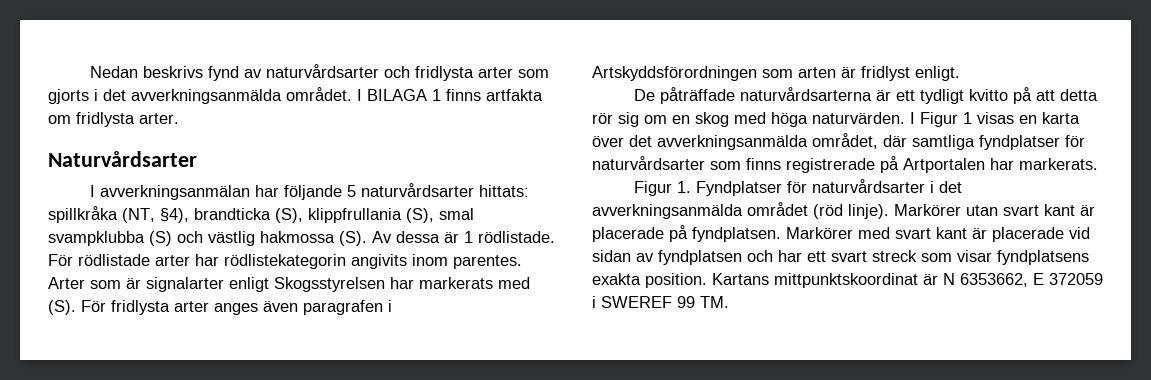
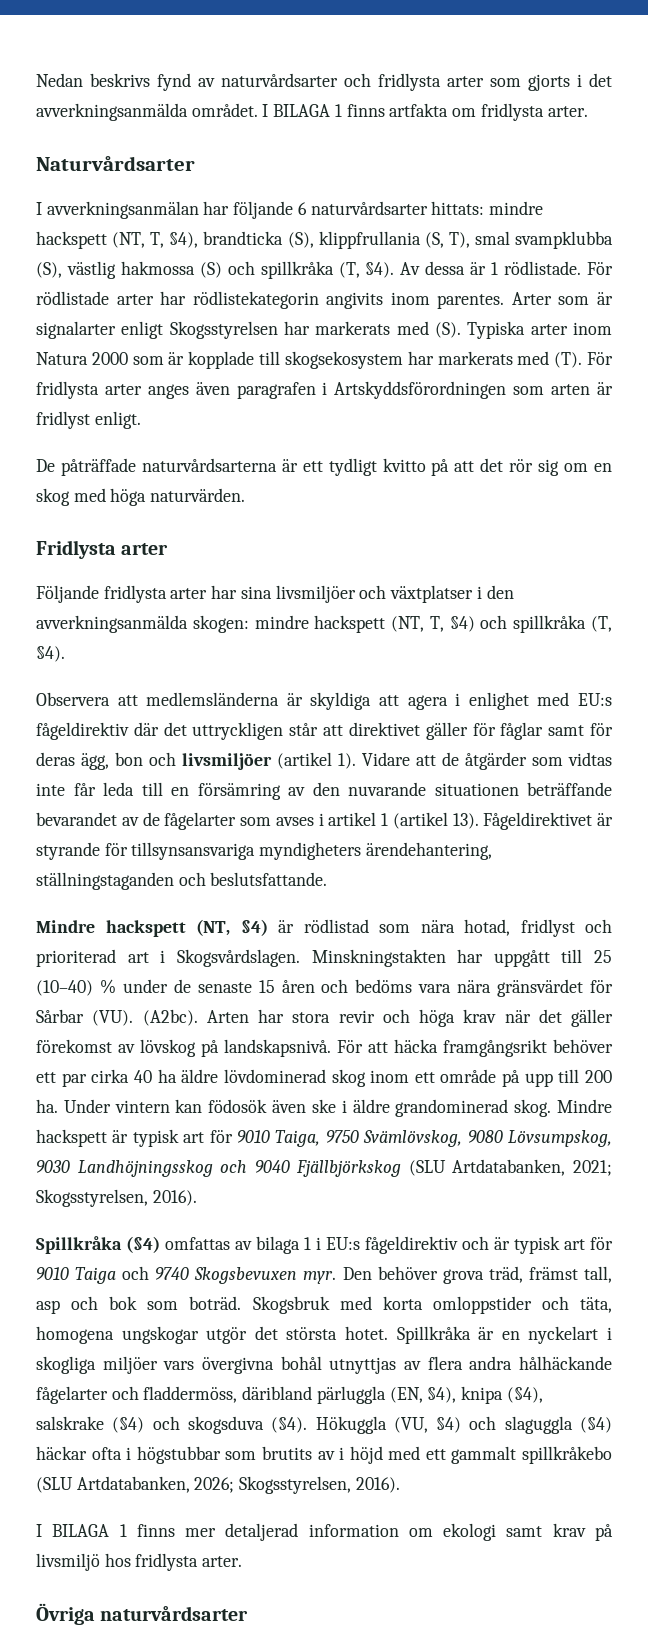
[346,185,356,197] 5 -> [297,202,307,215] 6
[48,206,474,223] [48,231,367,246] spillkråka (NT, §4), brandticka (S), klippfrullania (S), smal svampklubba (S) och västlig hakmossa (S). -> [489,201,544,215] [36,231,614,249] [36,261,395,279] mindre hackspett (NT, T, §4), brandticka (S), klippfrullania (S, T), smal svampklubba (S), västlig hakmossa (S) och spillkråka (T, §4).
(76, 307) none -> [467,321,612,339] [36,351,583,369] Typiska arter inom Natura 2000 som är kopplade till skogsekosystem har markerats med (T).
[1059,89,1098,101] detta -> [480,458,504,472] det
[910,112,1080,127] [592,133,1085,150] [592,156,1098,173] [633,179,962,196] [592,202,1095,219] [592,225,1090,242] [592,250,1089,265] [592,273,1103,288] [592,296,729,308] I Figur 1 visas en karta över det avverkningsanmälda området, där samtliga fyndplatser för naturvårdsarter som finns registrerade på Artportalen har markerats. // Figur 1. Fyndplatser för naturvårdsarter i det avverkningsanmälda området (röd linje). Markörer utan svart kant är placerade på fyndplatsen. Markörer med svart kant är placerade vid sidan av fyndplatsen och har ett svart streck som visar fyndplatsens exakta position. Kartans mittpunktskoordinat är N 6353662, E 372059 i SWEREF 99 TM. -> [36,540,169,559] [36,585,514,603] [36,615,612,633] [36,646,65,662] [36,692,613,710] [36,722,613,740] [36,752,612,770] [36,782,612,800] [36,812,613,830] [36,842,492,860] [36,872,328,890] [36,919,612,937] [36,949,612,967] [36,979,613,997] [36,1009,613,1027] [36,1039,613,1057] [36,1069,612,1087] [36,1099,612,1117] [36,1129,612,1147] [36,1159,612,1177] [36,1189,197,1207] [36,1236,613,1254] [36,1266,612,1284] [36,1296,613,1314] [36,1326,613,1344] [36,1356,612,1374] [36,1386,543,1404] [36,1416,612,1434] [36,1446,612,1464] [36,1476,400,1494] [36,1523,613,1541] [36,1553,243,1571] [36,1603,249,1625] // Fridlysta arter // Följande fridlysta arter har sina livsmiljöer och växtplatser i den avverkningsanmälda skogen: mindre hackspett (NT, T, §4) och spillkråka (T, §4). // Observera att medlemsländerna är skyldiga att agera i enlighet med EU:s fågeldirektiv där det uttryckligen står att direktivet gäller för fåglar samt för deras ägg, bon och livsmiljöer (artikel 1). Vidare att de åtgärder som vidtas inte får leda till en försämring av den nuvarande situationen beträffande bevarandet av de fågelarter som avses i artikel 1 (artikel 13). Fågeldirektivet är styrande för tillsynsansvariga myndigheters ärendehantering, ställningstaganden och beslutsfattande. // Mindre hackspett (NT, §4) är rödlistad som nära hotad, fridlyst och prioriterad art i Skogsvårdslagen. Minskningstakten har uppgått till 25 (10–40) % under de senaste 15 åren och bedöms vara nära gränsvärdet för Sårbar (VU). (A2bc). Arten har stora revir och höga krav när det gäller förekomst av lövskog på landskapsnivå. För att häcka framgångsrikt behöver ett par cirka 40 ha äldre lövdominerad skog inom ett område på upp till 200 ha. Under vintern kan födosök även ske i äldre grandominerad skog. Mindre hackspett är typisk art för 9010 Taiga, 9750 Svämlövskog, 9080 Lövsumpskog, 9030 Landhöjningsskog och 9040 Fjällbjörkskog (SLU Artdatabanken, 2021; Skogsstyrelsen, 2016). // Spillkråka (§4) omfattas av bilaga 1 i EU:s fågeldirektiv och är typisk art för 9010 Taiga och 9740 Skogsbevuxen myr. Den behöver grova träd, främst tall, asp och bok som boträd. Skogsbruk med korta omloppstider och täta, homogena ungskogar utgör det största hotet. Spillkråka är en nyckelart i skogliga miljöer vars övergivna bohål utnyttjas av flera andra hålhäckande fågelarter och fladdermöss, däribland pärluggla (EN, §4), knipa (§4), salskrake (§4) och skogsduva (§4). Hökuggla (VU, §4) och slaguggla (§4) häckar ofta i högstubbar som brutits av i höjd med ett gammalt spillkråkebo (SLU Artdatabanken, 2026; Skogsstyrelsen, 2016). // I BILAGA 1 finns mer detaljerad information om ekologi samt krav på livsmiljö hos fridlysta arter. // Övriga naturvårdsarter

